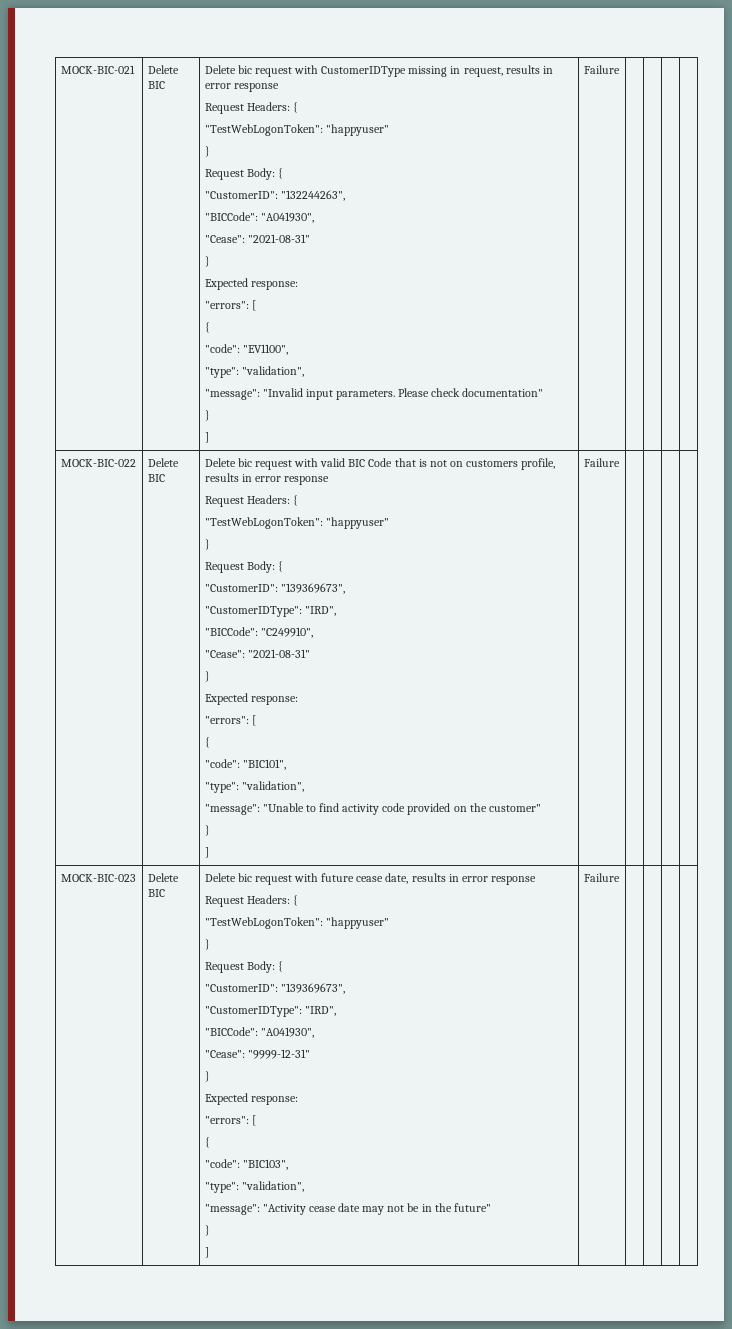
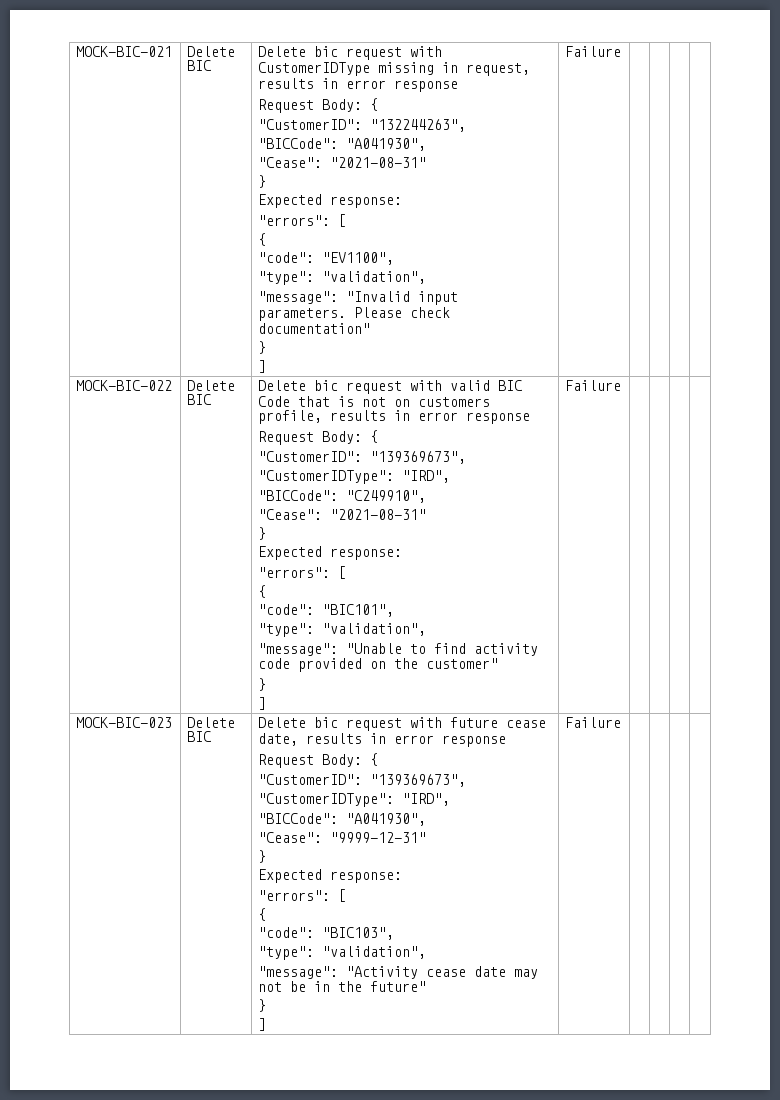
[204,102,299,114] [204,124,389,136] [204,146,210,157] // Request Headers: { // "TestWebLogonToken": "happyuser" // } -> (459, 86) none
[204,495,299,507] [204,517,389,529] [204,539,210,550] // Request Headers: { // "TestWebLogonToken": "happyuser" // } -> (531, 418) none
[204,895,299,907] [204,917,389,929] [204,939,210,950] // Request Headers: { // "TestWebLogonToken": "happyuser" // } -> (507, 741) none

